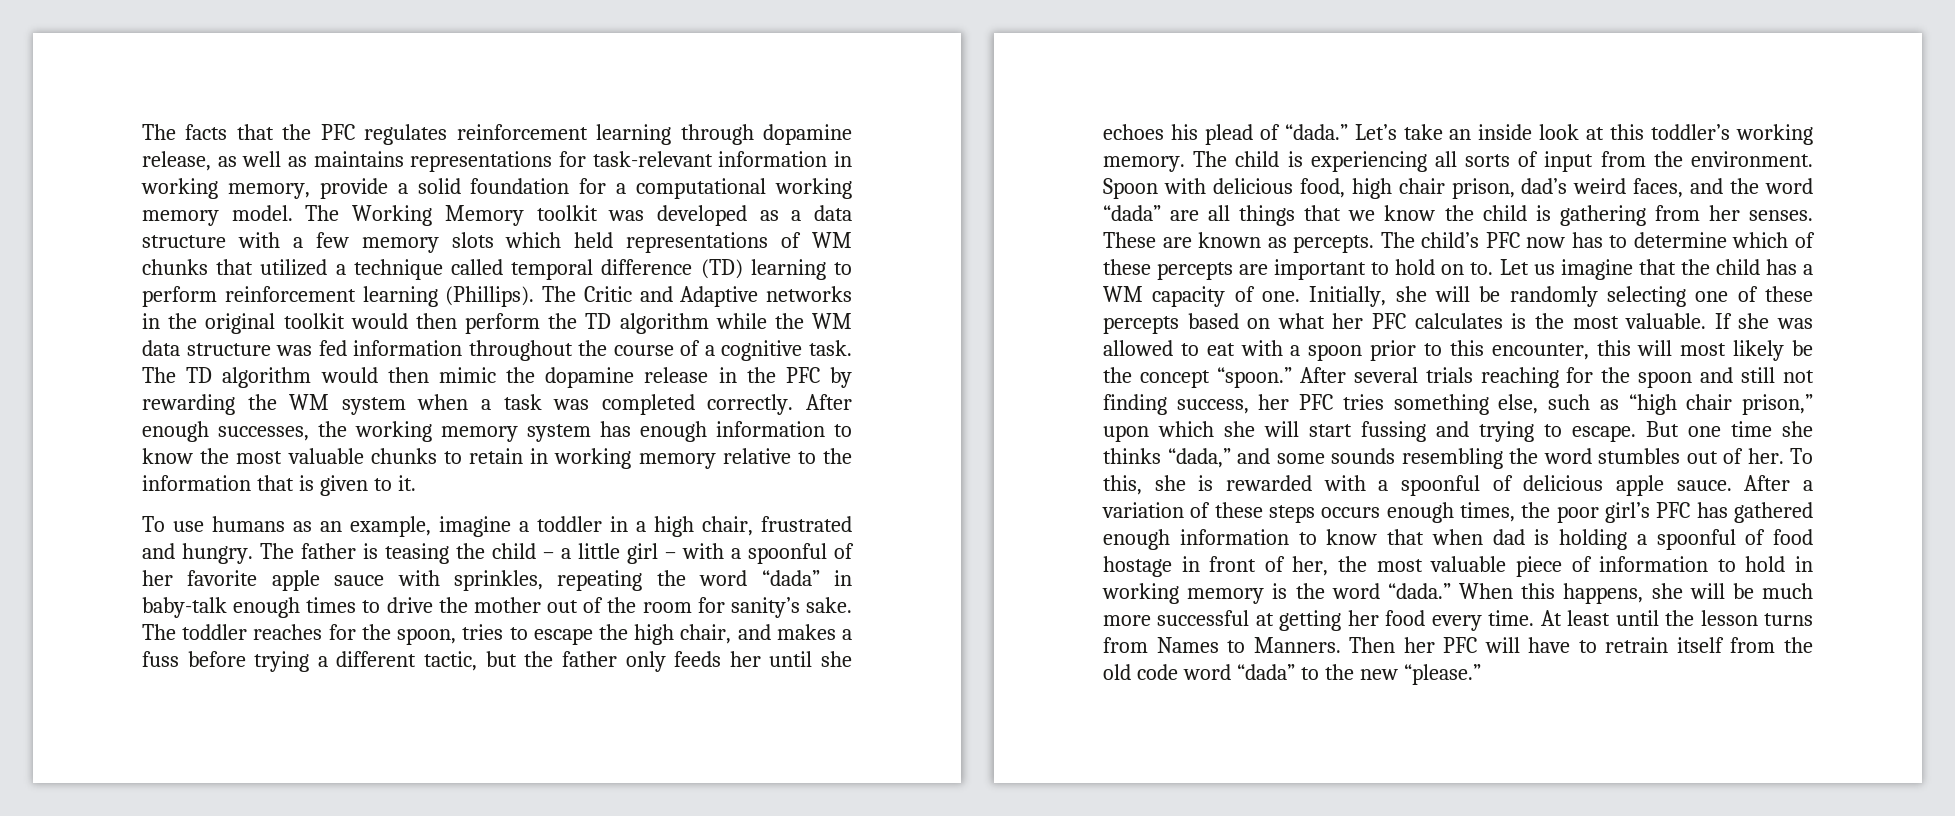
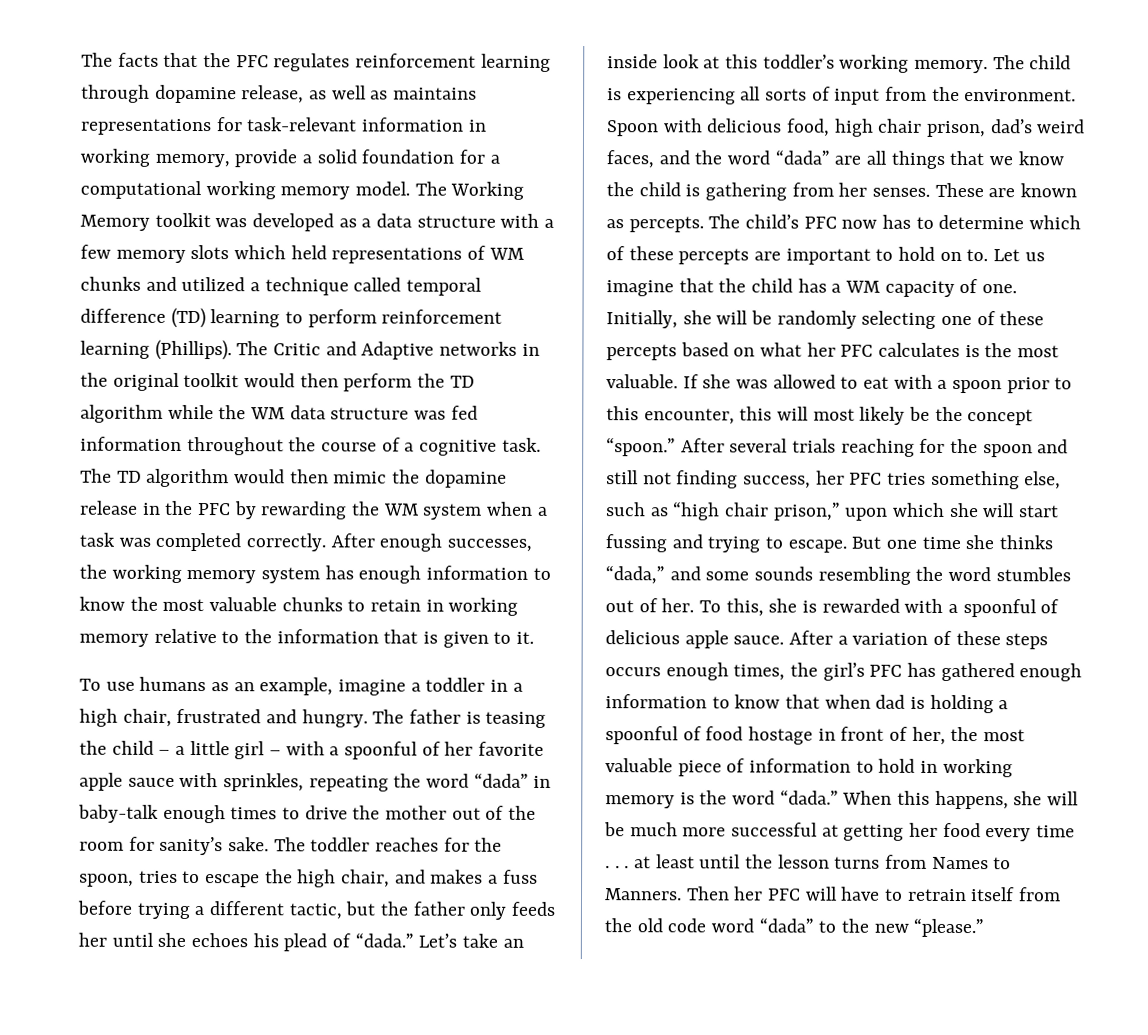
[216,259,254,275] that -> [145,276,177,291] and
[1556,506,1599,523] poor -> (819, 669) none
[1488,610,1562,626] time. At -> [1036,825,1076,838] [605,856,652,869] time . . . at

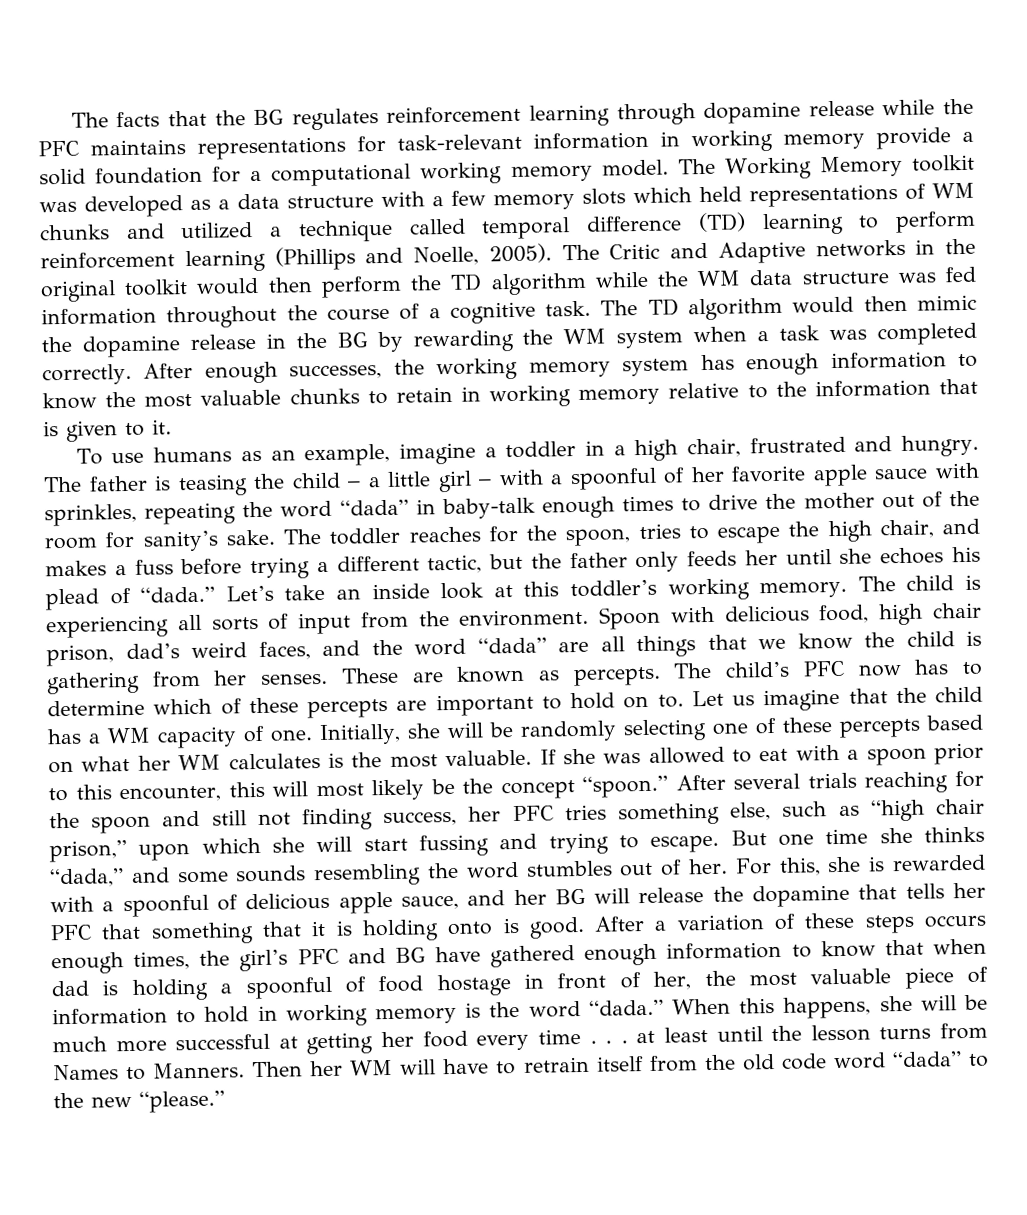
[235,55,269,68] PFC -> [253,109,285,125] BG
[241,85,389,104] release, as well as -> [808,98,974,117] [38,140,79,157] release while the PFC
[154,153,230,168] memory, -> [783,133,865,150] memory
[154,339,232,361] (Phillips). -> [274,243,552,271] (Phillips and Noelle, 2005).
[198,503,232,516] PFC -> [336,332,368,348] BG
[840,344,874,357] PFC -> [178,754,222,771] WM
[699,600,722,613] To -> [734,858,772,875] For
[733,635,785,645] sauce. -> [400,882,986,910] [50,916,585,945] sauce, and her BG will release the dopamine that tells her PFC that something that it is holding onto is good.
[907,662,937,677] has -> [347,946,482,964] and BG have
[767,888,802,901] PFC -> [350,1059,394,1076] WM

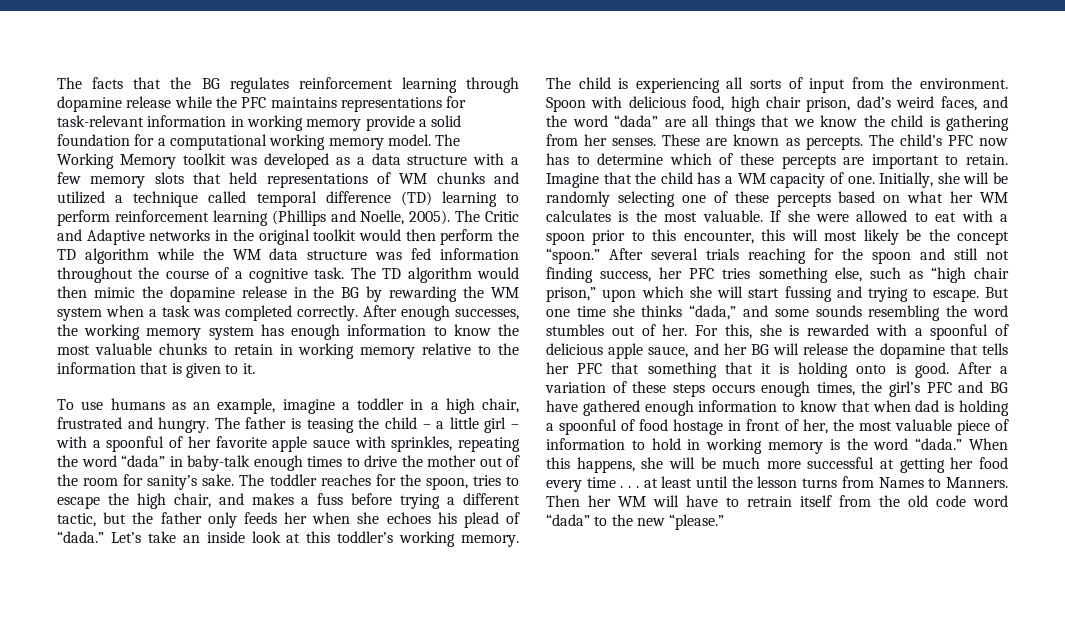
[633,187,692,204] which -> [193,172,221,184] that
[785,549,832,565] until -> [312,512,351,524] when
[570,688,841,712] hold on to. Let us imagine -> [966,154,1009,165] [546,173,599,188] retain. Imagine
[603,753,642,764] was -> [815,214,849,222] were

